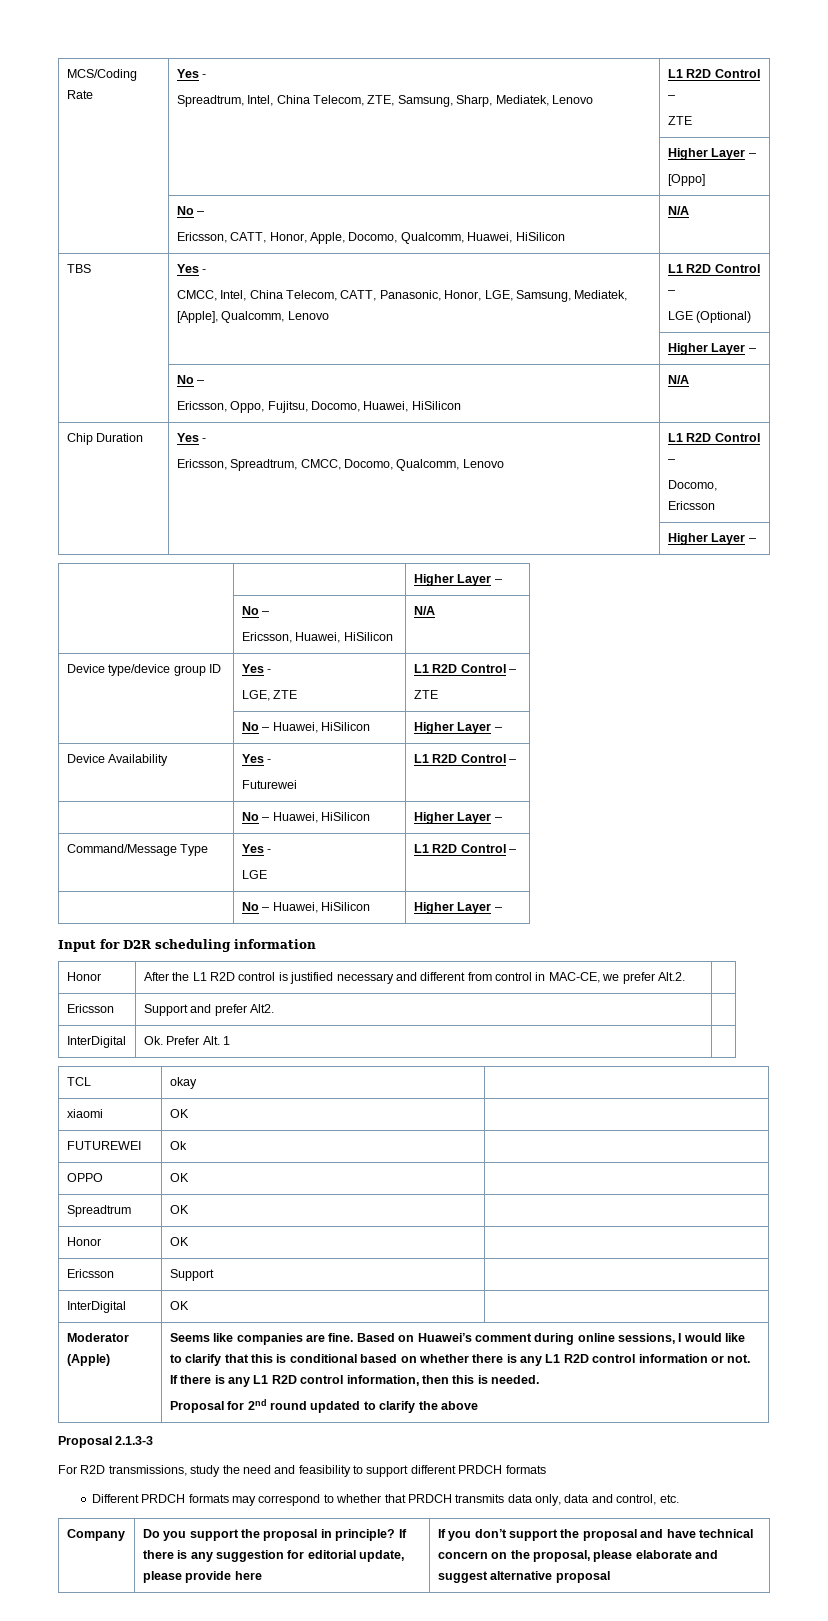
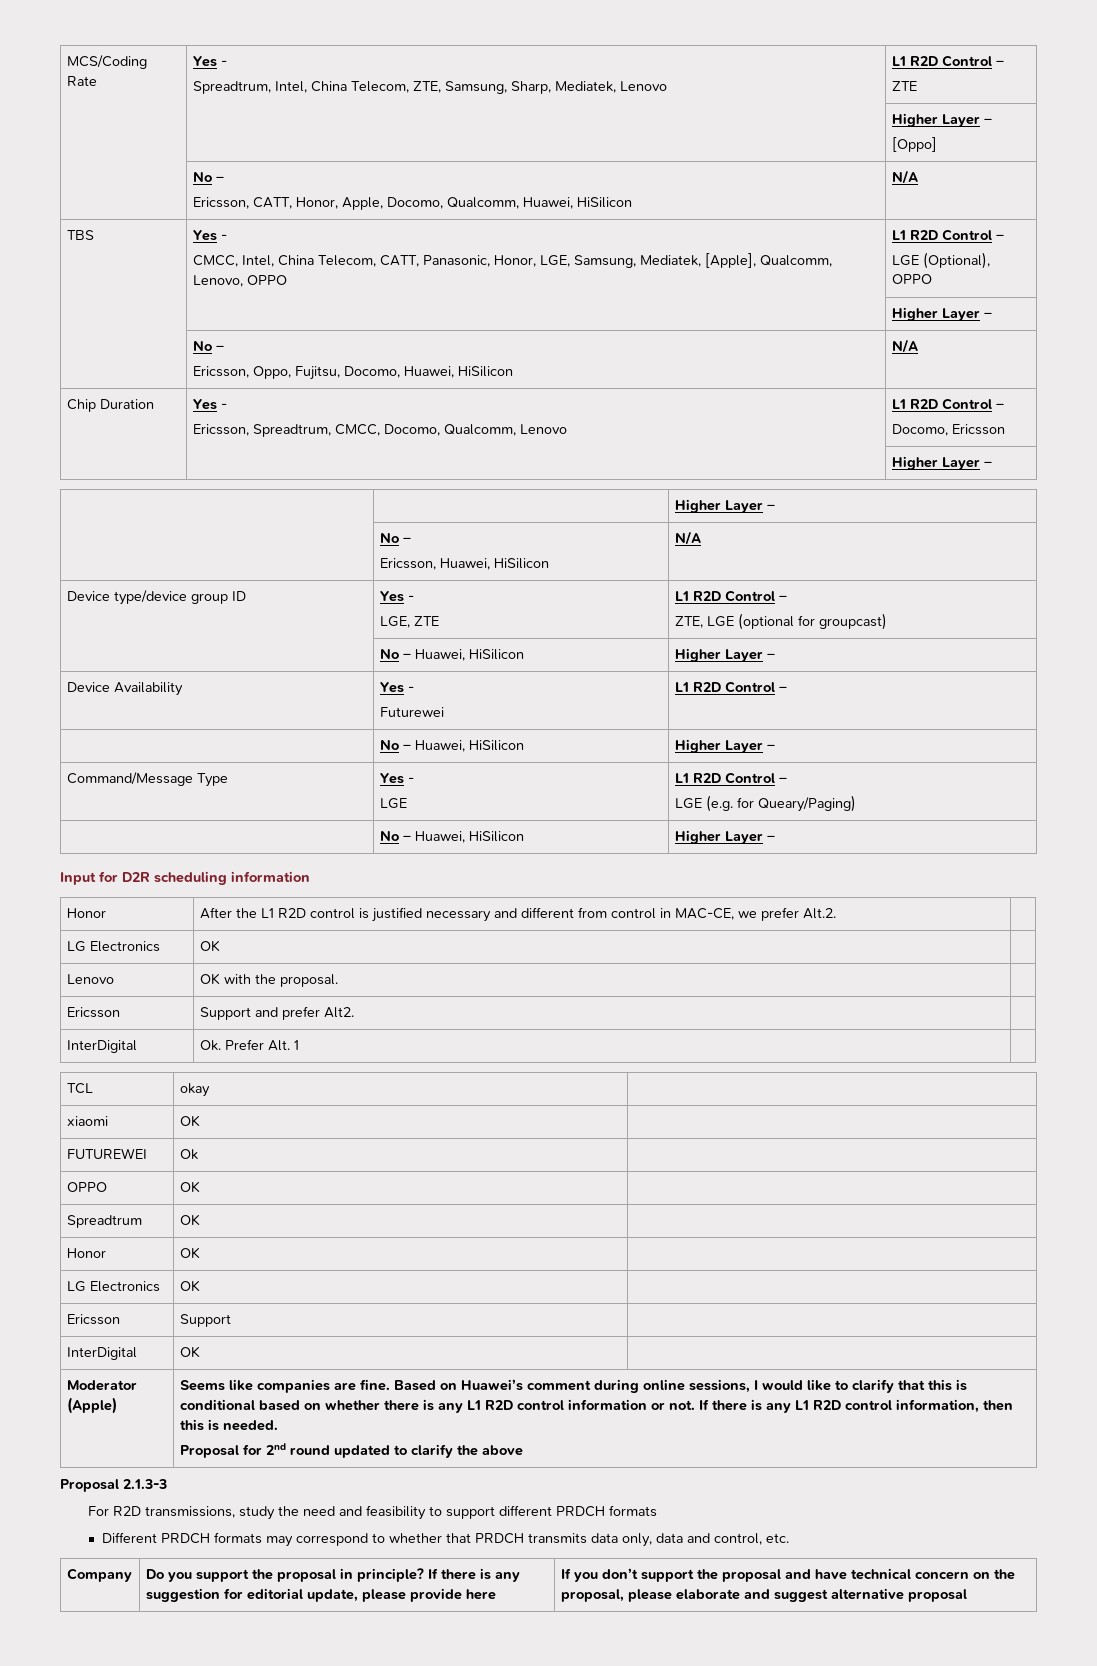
[287,311,329,320] [667,264,760,273] [667,290,675,294] [667,311,752,323] Lenovo | L1 R2D Control – // LGE (Optional) -> [192,275,287,287] [891,229,1004,241] [891,252,990,269] [891,274,932,284] Lenovo, OPPO | L1 R2D Control – // LGE (Optional), OPPO
[413,690,438,699] ZTE -> [674,613,887,630] ZTE, LGE (optional for groupcast)
(516, 851) none -> [674,795,856,812] // LGE (e.g. for Queary/Paging)
(685, 976) none -> [66,941,160,952] [199,940,220,952] [66,974,114,984] [199,973,338,987] // LG Electronics | OK | // Lenovo | OK with the proposal. |
(189, 1241) none -> [66,1281,160,1292] [179,1280,200,1292] // LG Electronics | OK |

